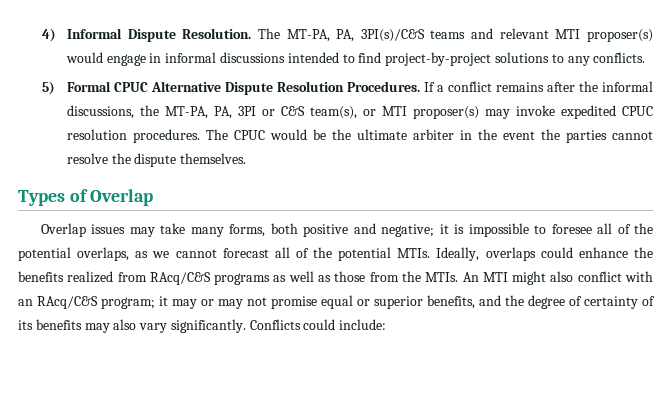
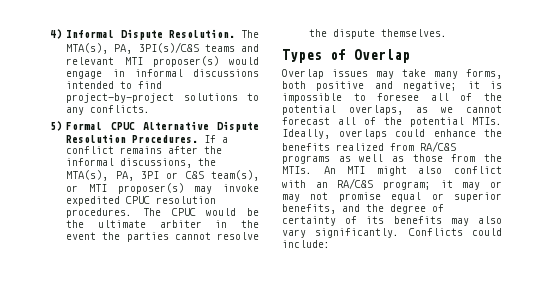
[286,29,330,42] MT-PA, -> [66,43,109,54] MTA(s),
[164,106,208,119] MT-PA, -> [66,170,109,181] MTA(s),
[149,272,211,285] RAcq/C&S -> [420,141,456,152] RA/C&S
[37,296,98,309] RAcq/C&S -> [337,178,374,189] RA/C&S

